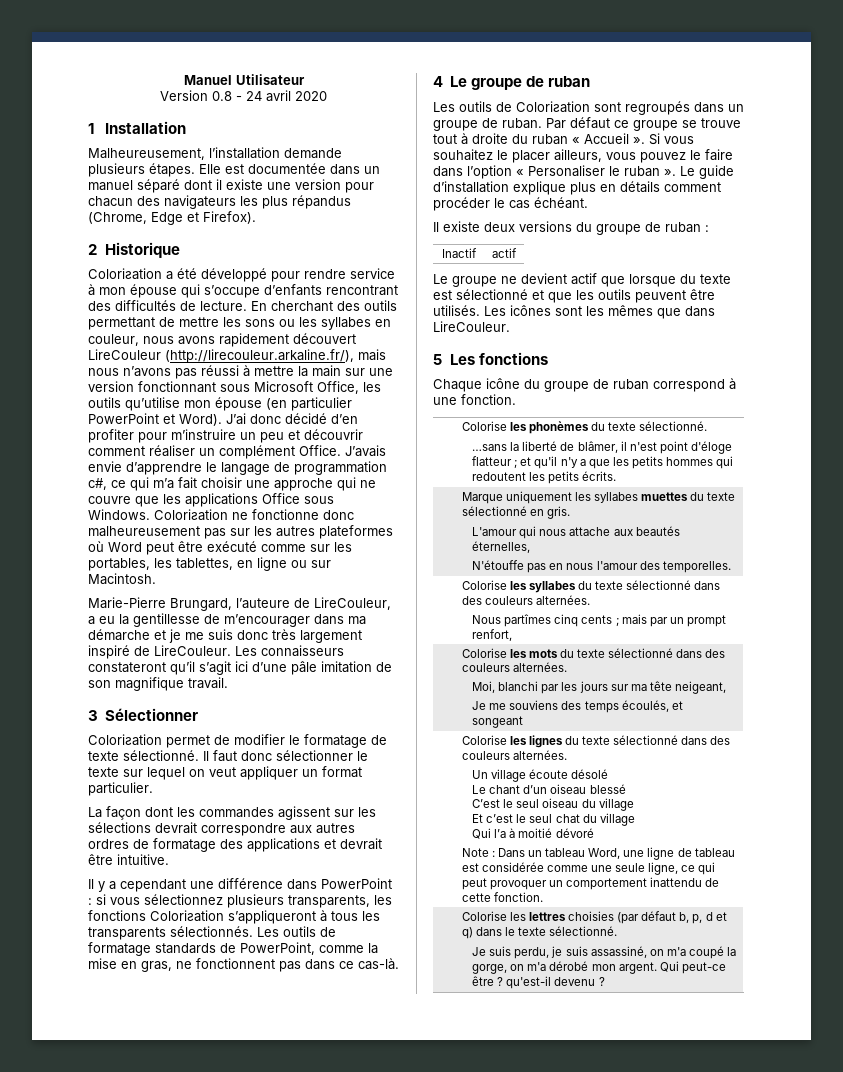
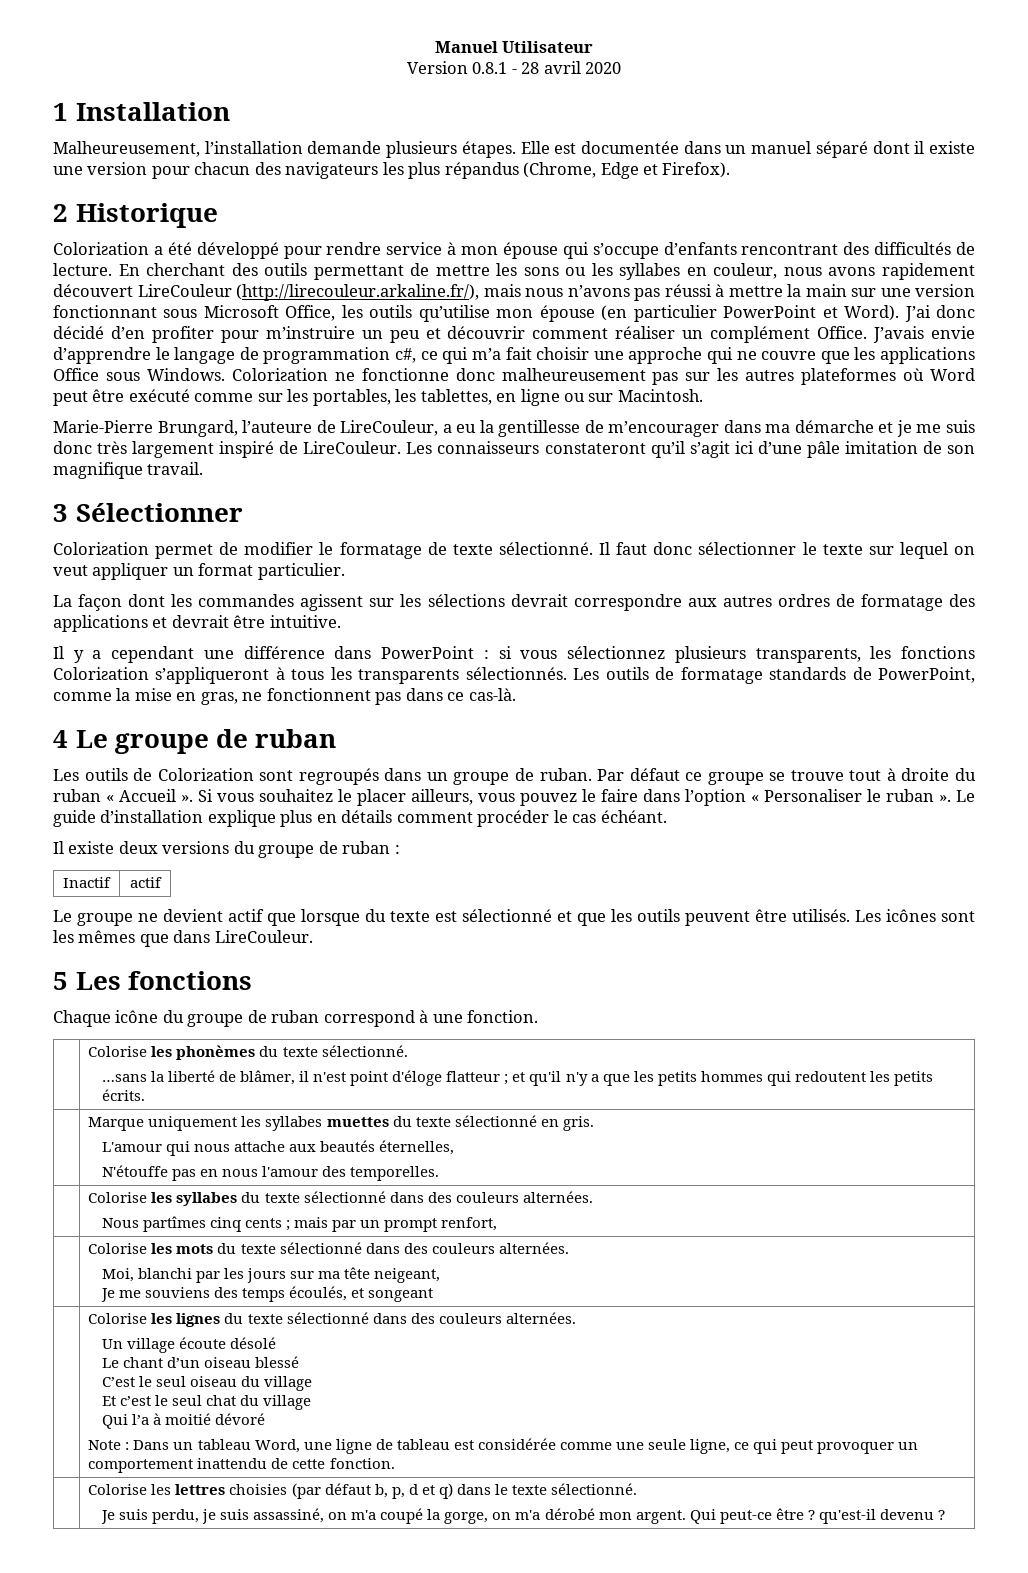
[212,91,262,101] 0.8 - 24 -> [472,62,540,74] 0.8.1 - 28

